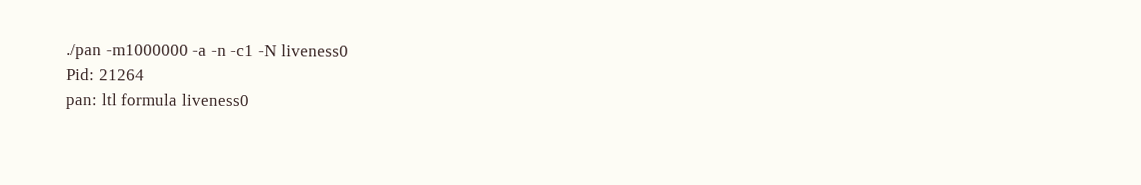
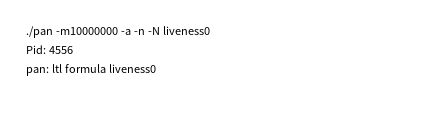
[105,44,189,56] -m1000000 -> [55,27,118,35] -m10000000
[230,44,255,57] -c1 -> (145, 32) none
[98,69,145,81] 21264 -> [48,46,73,54] 4556

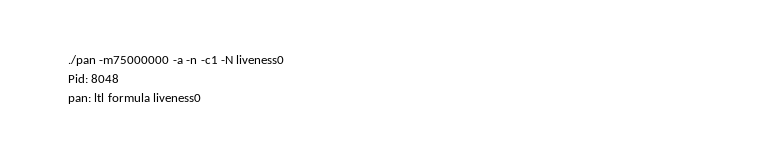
[55,27,118,35] -m10000000 -> [99,56,170,64] -m75000000
(145, 32) none -> [200,56,218,64] -c1
[48,46,73,54] 4556 -> [91,74,120,83] 8048

